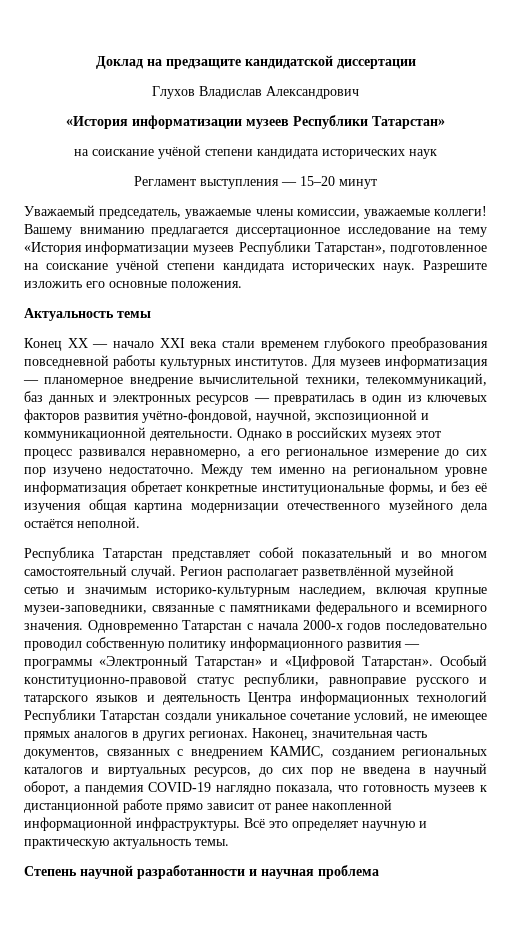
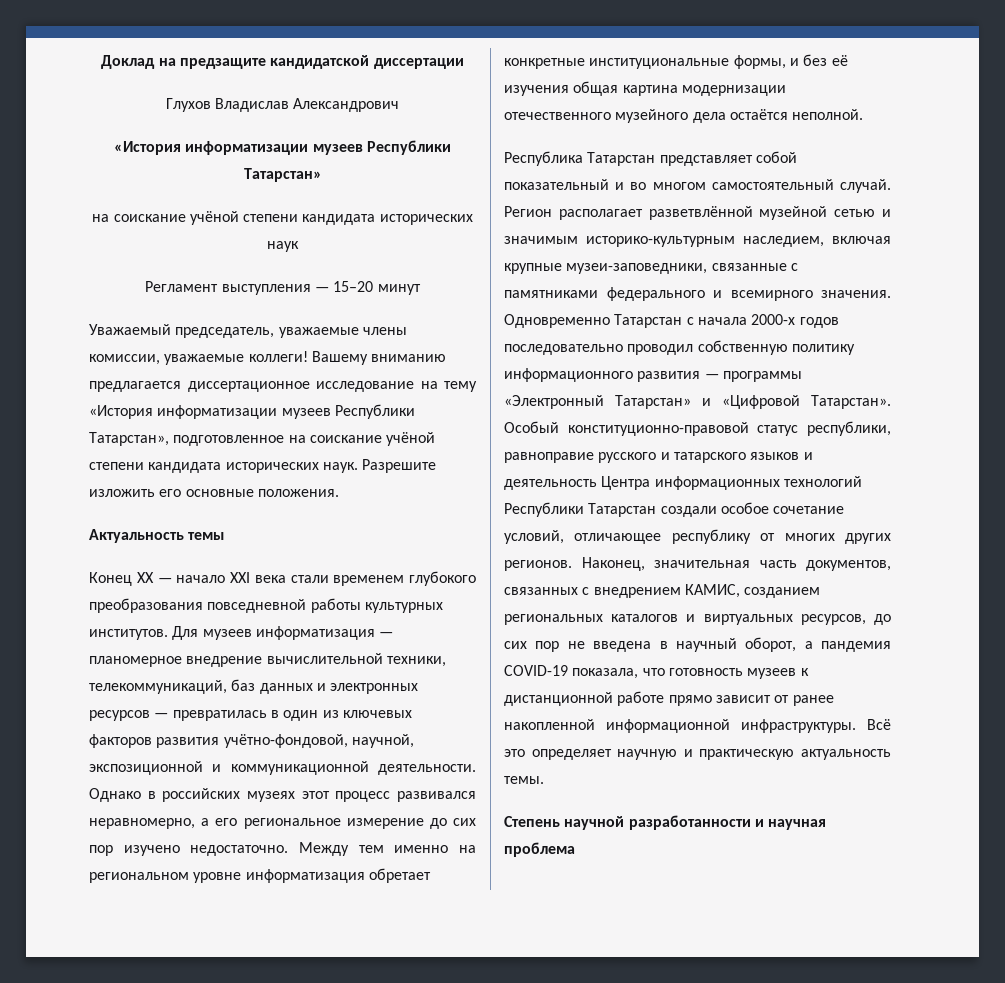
[215,713,286,723] уникальное -> [720,502,769,514] особое
[412,713,487,723] [24,731,248,741] не имеющее прямых аналогов в других регионах. -> [574,529,892,544] [504,560,572,571] отличающее республику от многих других регионов.
[216,785,271,795] наглядно -> (568, 670) none

